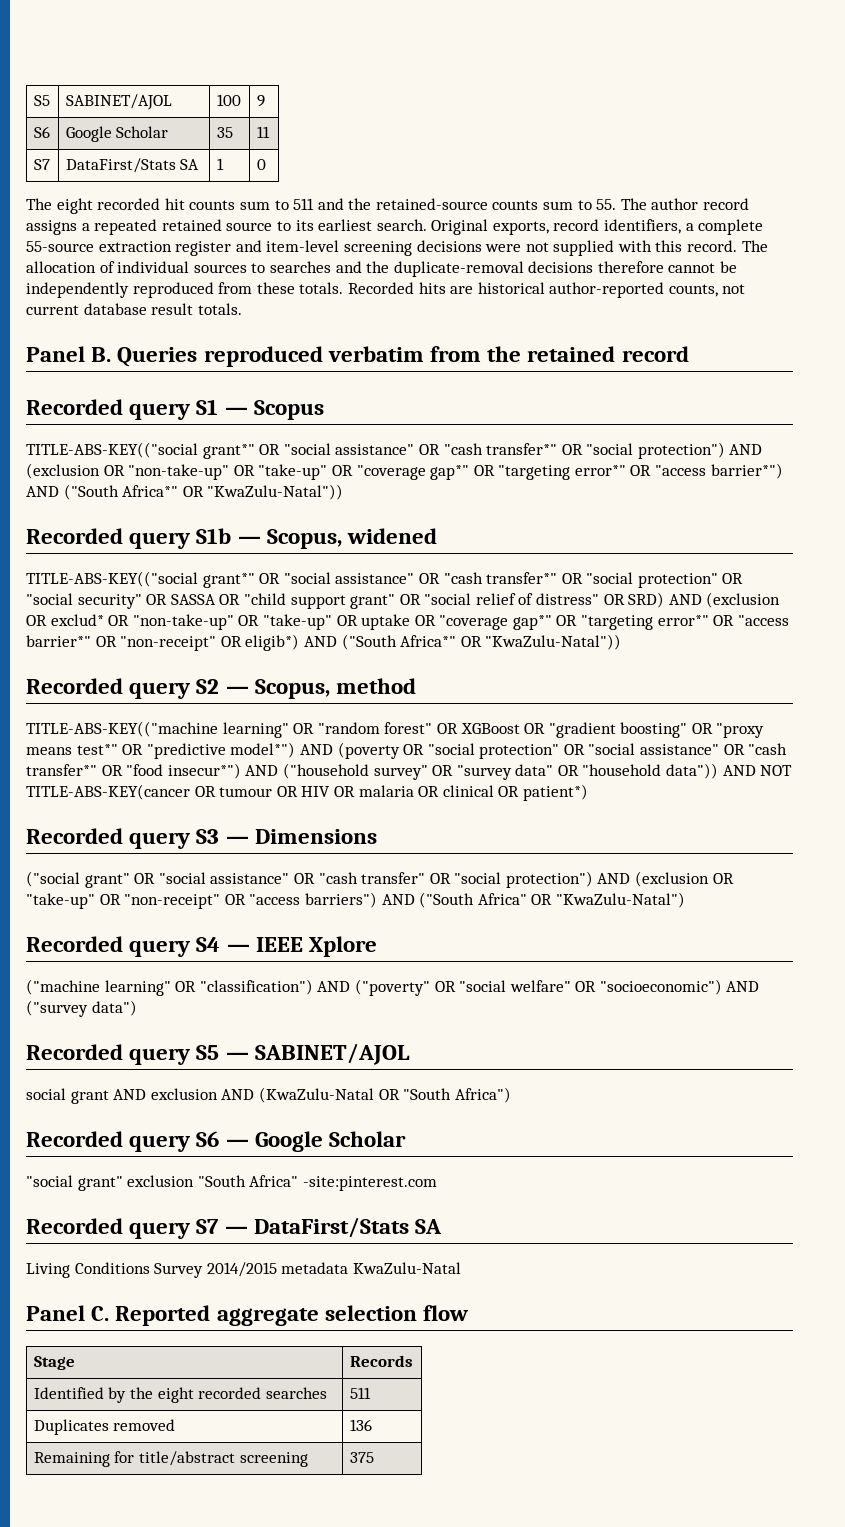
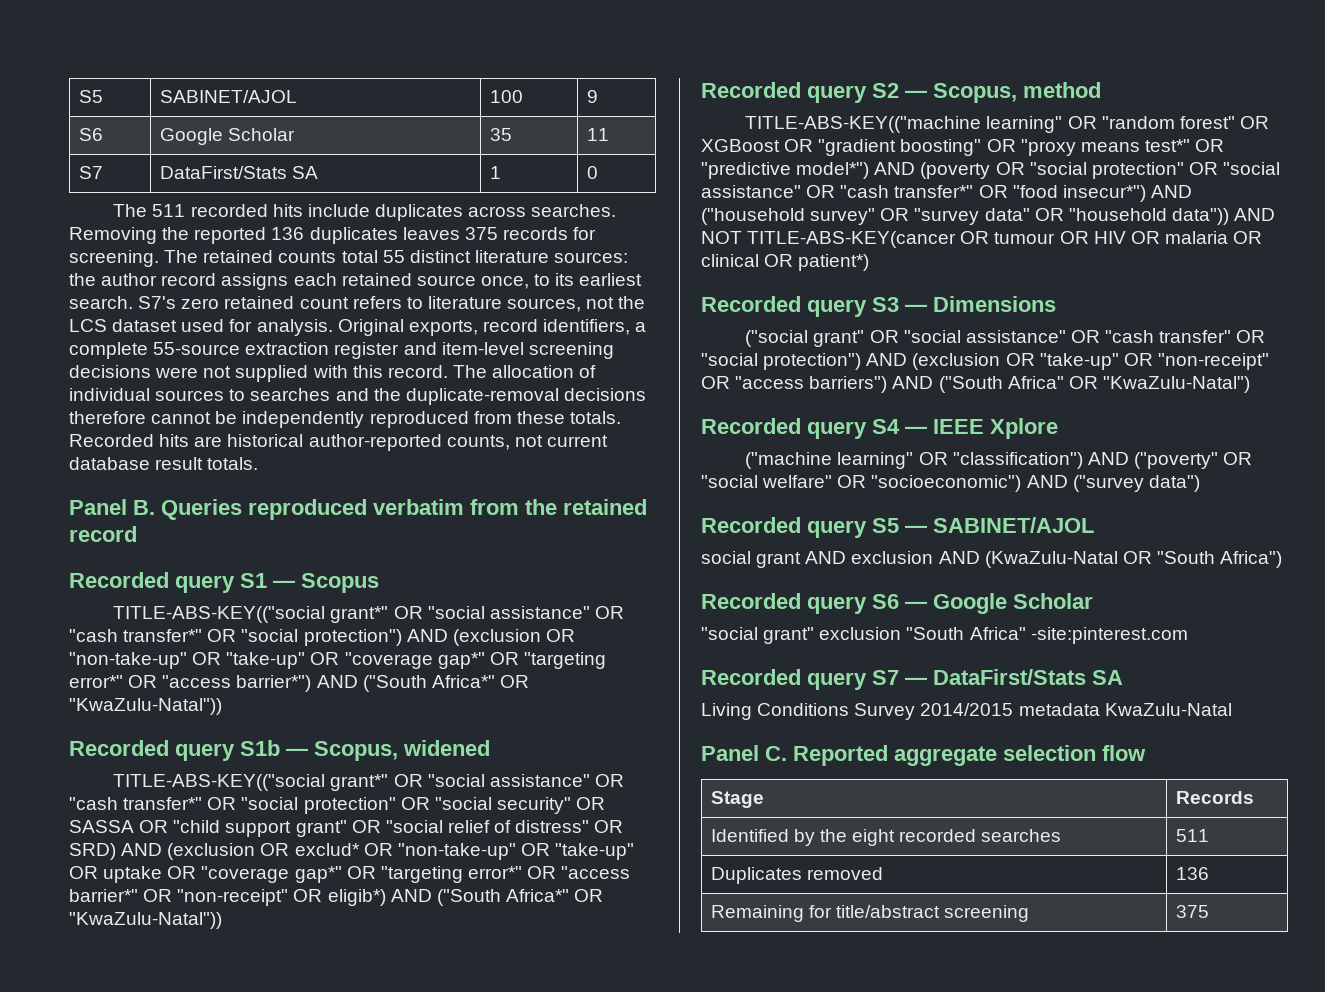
[56,198,647,214] eight recorded hit counts sum to 511 and the retained-source counts sum to 55. The -> [152,204,617,221] [69,227,597,244] [69,250,629,267] [69,273,96,286] 511 recorded hits include duplicates across searches. Removing the reported 136 duplicates leaves 375 records for screening. The retained counts total 55 distinct literature sources: the
[81,219,158,235] a repeated -> [293,273,337,286] each
(273, 226) none -> [480,276,529,289] once,
(427, 225) none -> [138,296,646,312] [69,319,333,336] S7's zero retained count refers to literature sources, not the LCS dataset used for analysis.

